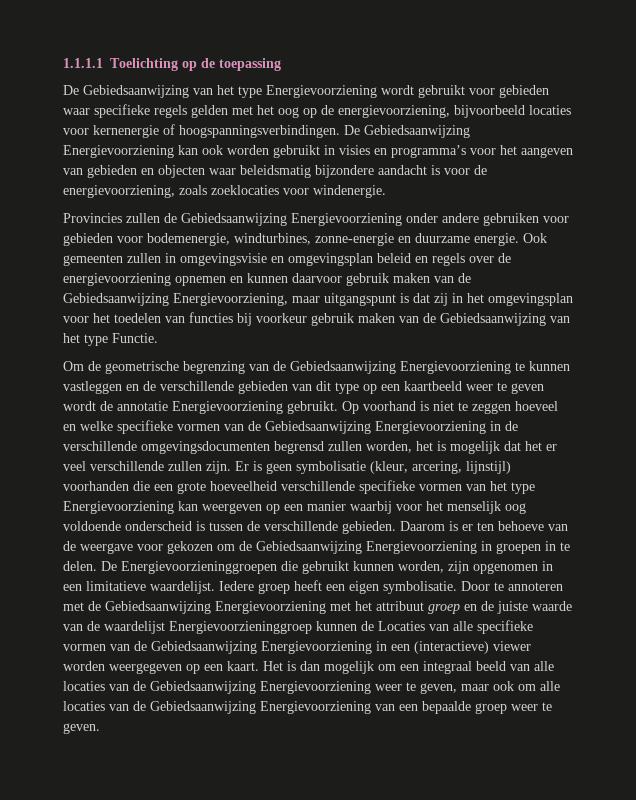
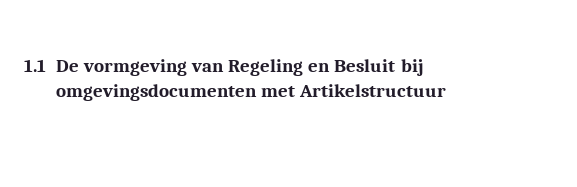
[63,58,281,71] [63,85,549,98] [63,104,571,118] [63,124,470,138] [63,145,573,158] [63,165,487,178] [63,185,386,198] [63,213,569,226] [63,233,547,246] [63,253,511,266] [63,273,471,286] [63,293,573,306] [63,312,570,326] [63,333,158,346] [63,361,570,374] [63,381,544,394] [63,401,558,414] [63,420,518,434] [63,441,557,454] [63,461,511,474] [63,480,535,494] [63,501,526,514] [63,521,568,534] [63,541,570,554] [63,561,553,574] [63,580,563,594] [63,601,572,614] [63,620,533,634] [63,641,531,654] [63,661,554,674] [63,681,560,694] [63,701,552,714] [63,723,100,734] 1.1.1.1 Toelichting op de toepassing // De Gebiedsaanwijzing van het type Energievoorziening wordt gebruikt voor gebieden waar specifieke regels gelden met het oog op de energievoorziening, bijvoorbeeld locaties voor kernenergie of hoogspanningsverbindingen. De Gebiedsaanwijzing Energievoorziening kan ook worden gebruikt in visies en programma’s voor het aangeven van gebieden en objecten waar beleidsmatig bijzondere aandacht is voor de energievoorziening, zoals zoeklocaties voor windenergie. // Provincies zullen de Gebiedsaanwijzing Energievoorziening onder andere gebruiken voor gebieden voor bodemenergie, windturbines, zonne-energie en duurzame energie. Ook gemeenten zullen in omgevingsvisie en omgevingsplan beleid en regels over de energievoorziening opnemen en kunnen daarvoor gebruik maken van de Gebiedsaanwijzing Energievoorziening, maar uitgangspunt is dat zij in het omgevingsplan voor het toedelen van functies bij voorkeur gebruik maken van de Gebiedsaanwijzing van het type Functie. // Om de geometrische begrenzing van de Gebiedsaanwijzing Energievoorziening te kunnen vastleggen en de verschillende gebieden van dit type op een kaartbeeld weer te geven wordt de annotatie Energievoorziening gebruikt. Op voorhand is niet te zeggen hoeveel en welke specifieke vormen van de Gebiedsaanwijzing Energievoorziening in de verschillende omgevingsdocumenten begrensd zullen worden, het is mogelijk dat het er veel verschillende zullen zijn. Er is geen symbolisatie (kleur, arcering, lijnstijl) voorhanden die een grote hoeveelheid verschillende specifieke vormen van het type Energievoorziening kan weergeven op een manier waarbij voor het menselijk oog voldoende onderscheid is tussen de verschillende gebieden. Daarom is er ten behoeve van de weergave voor gekozen om de Gebiedsaanwijzing Energievoorziening in groepen in te delen. De Energievoorzieninggroepen die gebruikt kunnen worden, zijn opgenomen in een limitatieve waardelijst. Iedere groep heeft een eigen symbolisatie. Door te annoteren met de Gebiedsaanwijzing Energievoorziening met het attribuut groep en de juiste waarde van de waardelijst Energievoorzieninggroep kunnen de Locaties van alle specifieke vormen van de Gebiedsaanwijzing Energievoorziening in een (interactieve) viewer worden weergegeven op een kaart. Het is dan mogelijk om een integraal beeld van alle locaties van de Gebiedsaanwijzing Energievoorziening weer te geven, maar ook om alle locaties van de Gebiedsaanwijzing Energievoorziening van een bepaalde groep weer te geven. -> [24,59,424,76] [55,84,447,101] 1.1 De vormgeving van Regeling en Besluit bij omgevingsdocumenten met Artikelstructuur

